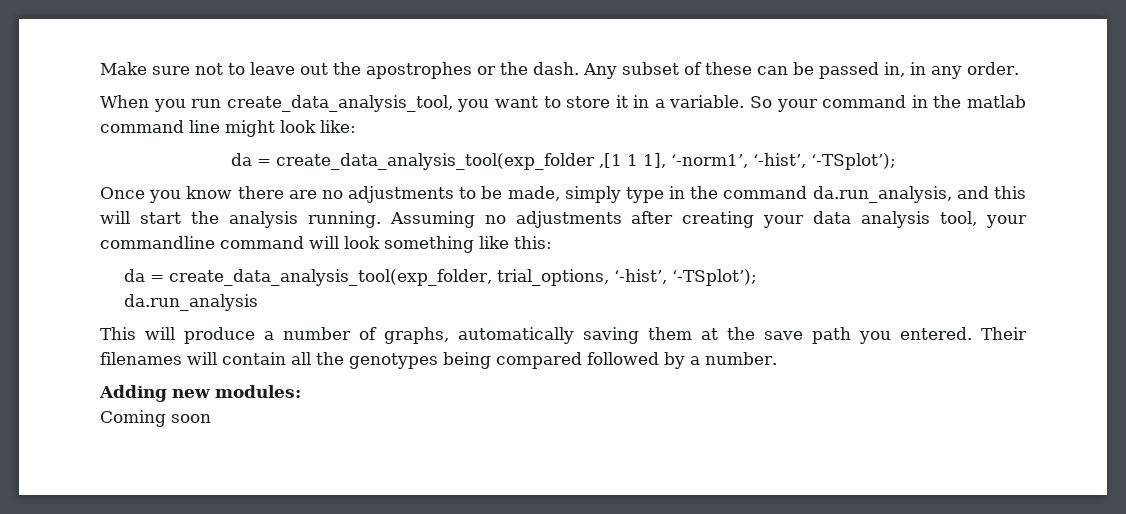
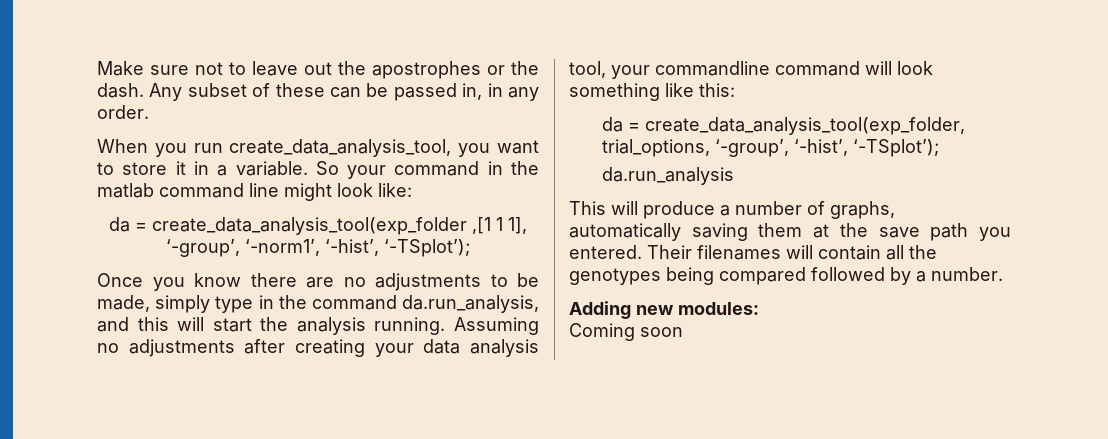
(666, 160) none -> [166,239,240,257] ‘-group’,
(610, 277) none -> [714,139,789,157] ‘-group’,

